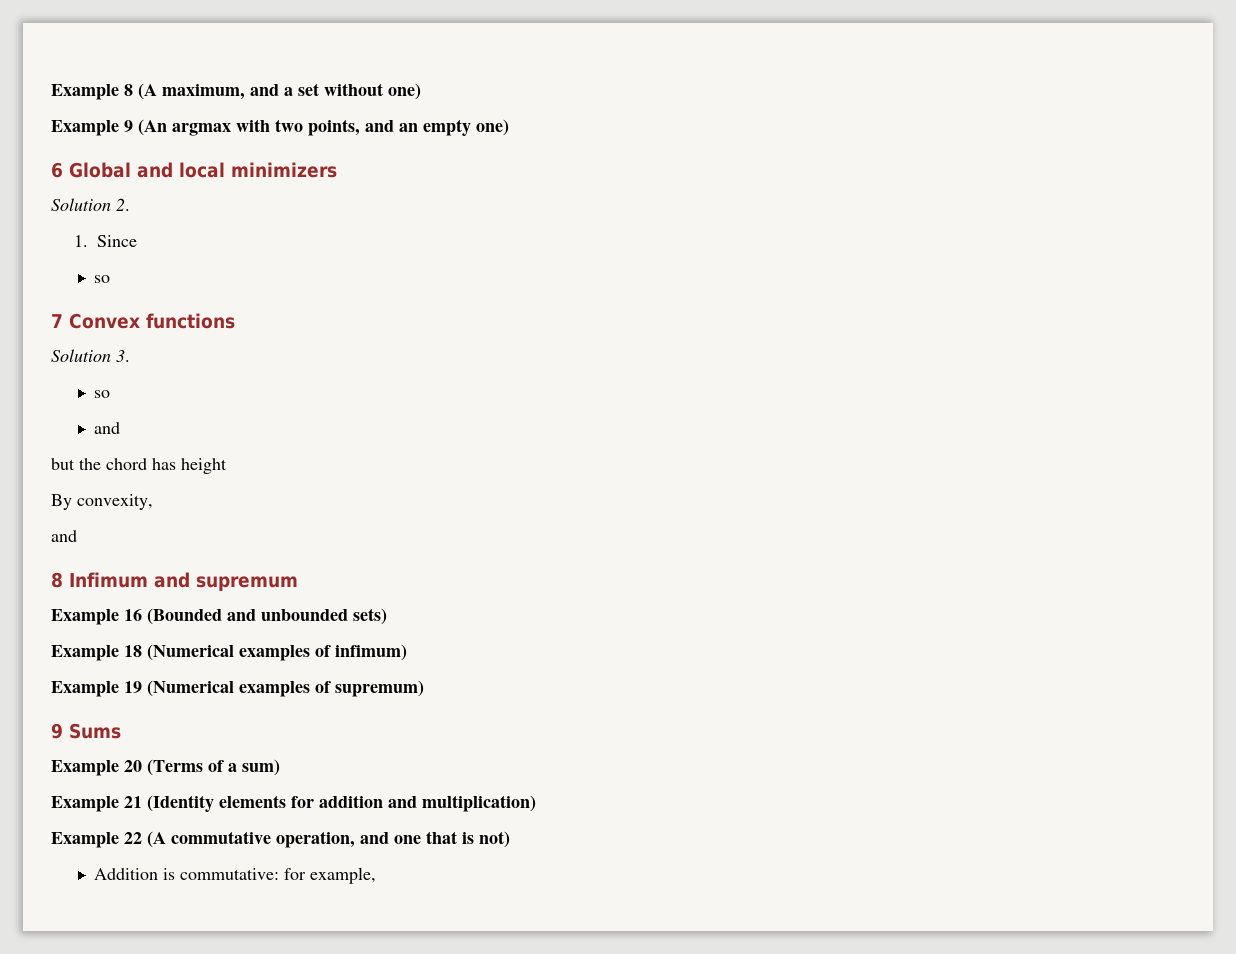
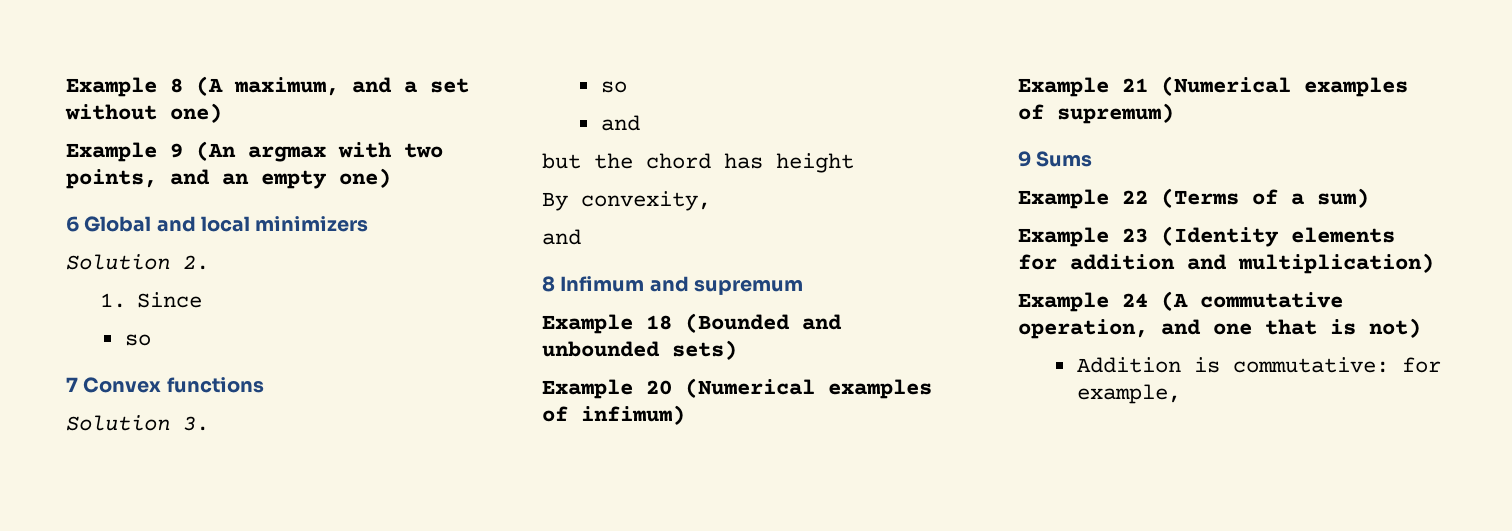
[124,609,142,621] 16 -> [646,315,672,330] 18
[124,645,142,657] 18 -> [646,380,672,395] 20
[124,681,142,693] 19 -> [1122,78,1148,92] 21
[124,760,142,772] 20 -> [1122,190,1148,204] 22
[124,796,142,808] 21 -> [1122,228,1148,243] 23
[124,832,142,844] 22 -> [1122,293,1148,307] 24

